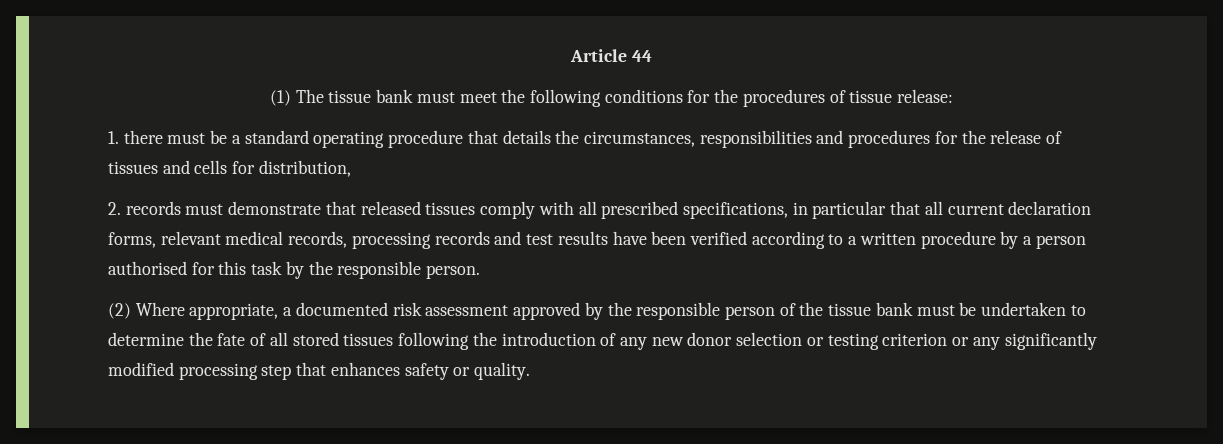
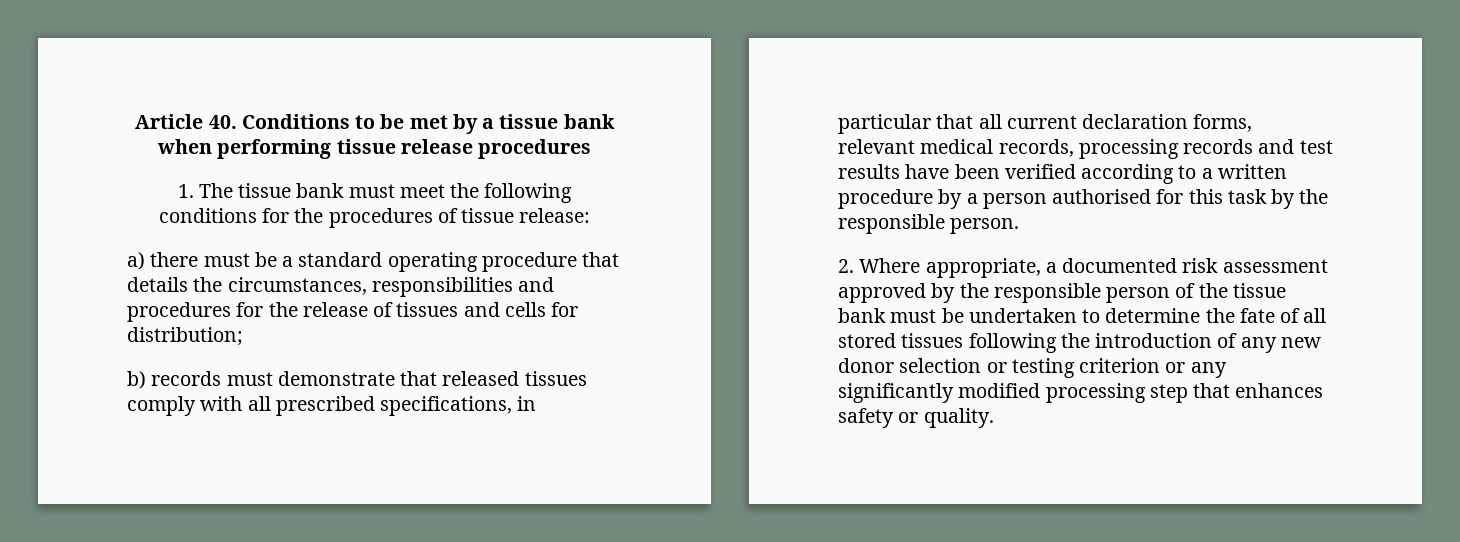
[631,50,652,62] [269,90,291,106] 44 // (1) -> [208,114,615,134] [156,139,592,159] [177,184,194,198] 40. Conditions to be met by a tissue bank when performing tissue release procedures // 1.
[108,131,119,144] 1. -> [127,252,145,270] a)
[258,160,351,177] [108,202,121,215] distribution, // 2. -> [127,327,243,346] [127,371,146,389] distribution; // b)
[108,303,131,319] (2) -> [838,259,854,273] 2.

